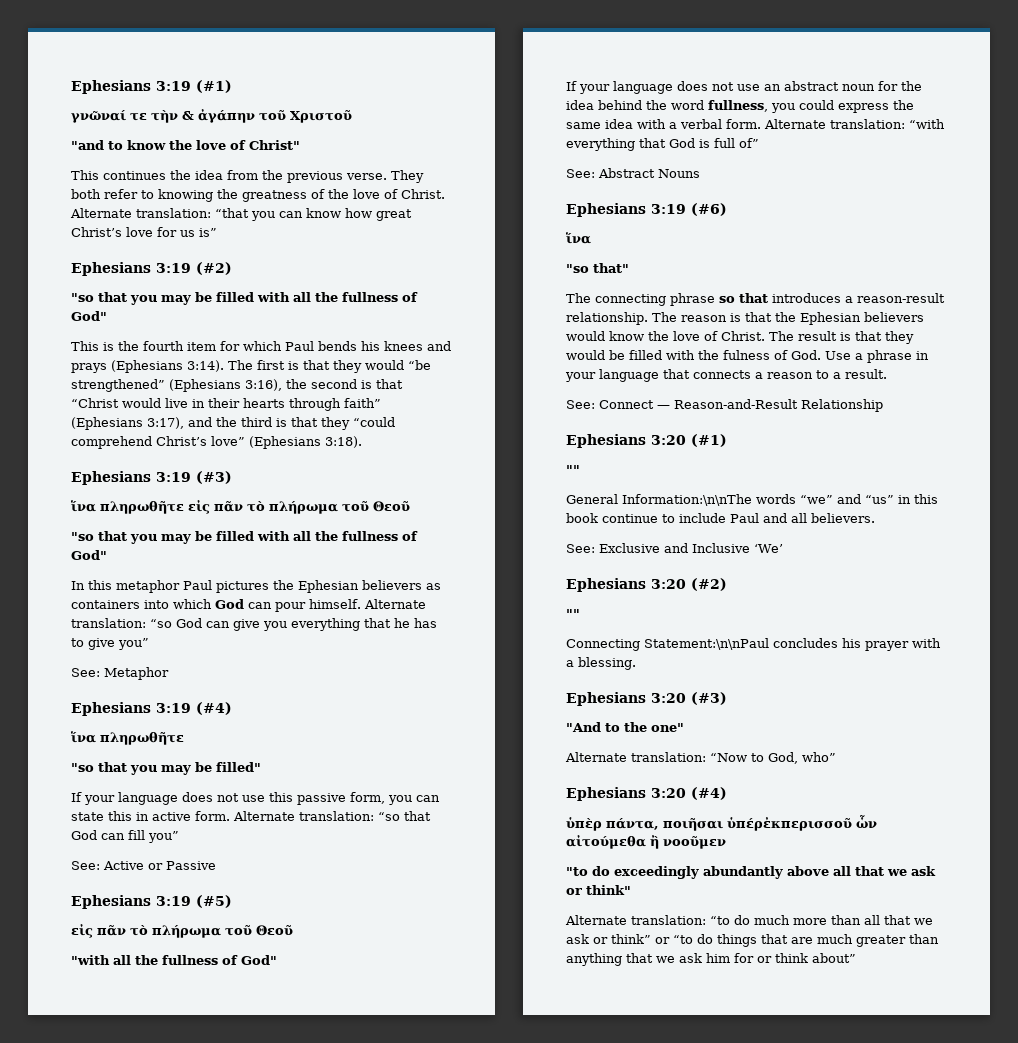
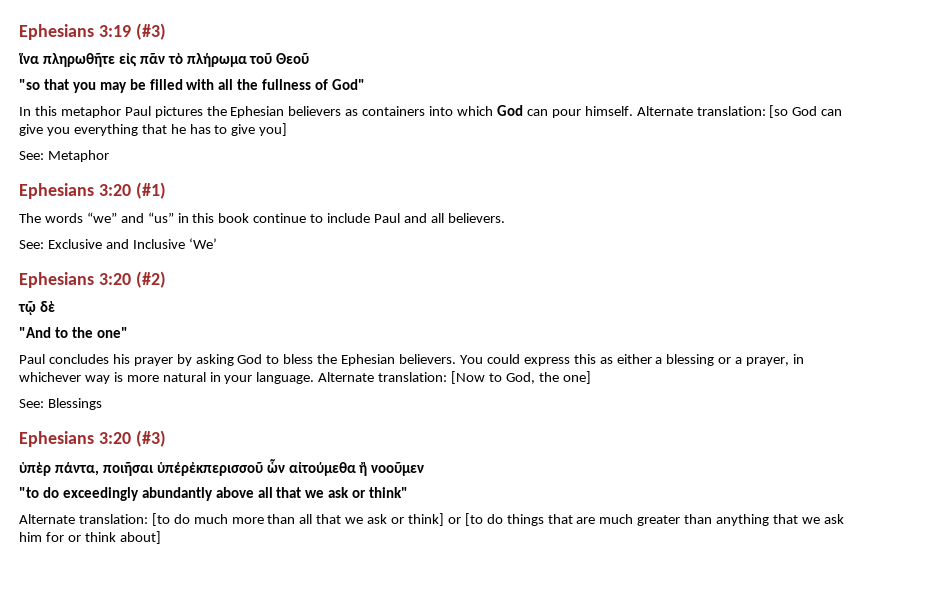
[71,80,232,94] [71,109,352,123] [71,140,300,150] [71,170,424,183] [71,189,445,202] [70,208,412,221] [71,227,217,237] [71,262,232,276] [71,292,418,305] [71,311,107,321] [71,341,451,351] [71,360,431,373] [71,379,403,392] [71,398,381,411] [71,417,395,430] [71,436,362,449] [71,471,191,485] Ephesians 3:19 (#1) // γνῶναί τε τὴν & ἀγάπην τοῦ Χριστοῦ // "and to know the love of Christ" // This continues the idea from the previous verse. They both refer to knowing the greatness of the love of Christ. Alternate translation: “that you can know how great Christ’s love for us is” // Ephesians 3:19 (#2) // "so that you may be filled with all the fullness of God" // This is the fourth item for which Paul bends his knees and prays (Ephesians 3:14). The first is that they would “be strengthened” (Ephesians 3:16), the second is that “Christ would live in their hearts through faith” (Ephesians 3:17), and the third is that they “could comprehend Christ’s love” (Ephesians 3:18). // Ephesians 3:19 -> [19,24,131,40] Ephesians 3:19
[150,619,172,628] “so -> [769,105,789,118] [so
[118,638,149,650] you” -> [259,123,288,136] you]
[71,702,232,716] [70,731,184,745] [71,762,261,775] [71,792,440,805] [71,811,431,821] [71,830,179,843] [71,861,216,870] [71,895,232,909] [71,924,293,938] [71,955,277,965] [566,81,922,94] [566,100,914,113] [566,119,945,129] [566,138,759,151] [566,168,700,178] [566,203,727,217] [565,232,591,244] [566,263,629,273] [566,293,945,306] [566,312,924,325] [566,331,914,344] [566,350,929,363] [565,369,887,382] [566,399,883,412] // Ephesians 3:19 (#4) // ἵνα πληρωθῆτε // "so that you may be filled" // If your language does not use this passive form, you can state this in active form. Alternate translation: “so that God can fill you” // See: Active or Passive // Ephesians 3:19 (#5) // εἰς πᾶν τὸ πλήρωμα τοῦ Θεοῦ // "with all the fullness of God" // If your language does not use an abstract noun for the idea behind the word fullness, you could express the same idea with a verbal form. Alternate translation: “with everything that God is full of” // See: Abstract Nouns // Ephesians 3:19 (#6) // ἵνα // "so that" // The connecting phrase so that introduces a reason-result relationship. The reason is that the Ephesian believers would know the love of Christ. The result is that they would be filled with the fulness of God. Use a phrase in your language that connects a reason to a result. // See: Connect — Reason-and-Result Relationship -> (109, 156) none
[566,465,580,474] [566,494,752,506] "" // General Information:\n\nThe -> [19,213,41,223] The
[566,609,580,618] [566,638,941,651] [566,657,636,670] [566,692,727,706] [566,722,684,732] [565,752,747,762] "" // Connecting Statement:\n\nPaul concludes his prayer with a blessing. // Ephesians 3:20 (#3) // "And to the one" // Alternate translation: “Now -> [18,301,55,315] [19,327,128,338] [19,354,805,366] [19,371,486,384] τῷ δὲ // "And to the one" // Paul concludes his prayer by asking God to bless the Ephesian believers. You could express this as either a blessing or a prayer, in whichever way is more natural in your language. Alternate translation: [Now
[802,752,836,762] [566,787,727,801] who” // Ephesians 3:20 (#4) -> [538,371,591,384] [19,398,102,410] [19,430,166,447] the one] // See: Blessings // Ephesians 3:20 (#3)
[710,916,730,925] “to -> [151,513,170,526] [to
[611,934,693,944] think” or “to -> [407,513,483,526] think] or [to
[812,953,856,963] about” -> [119,531,161,544] about]

